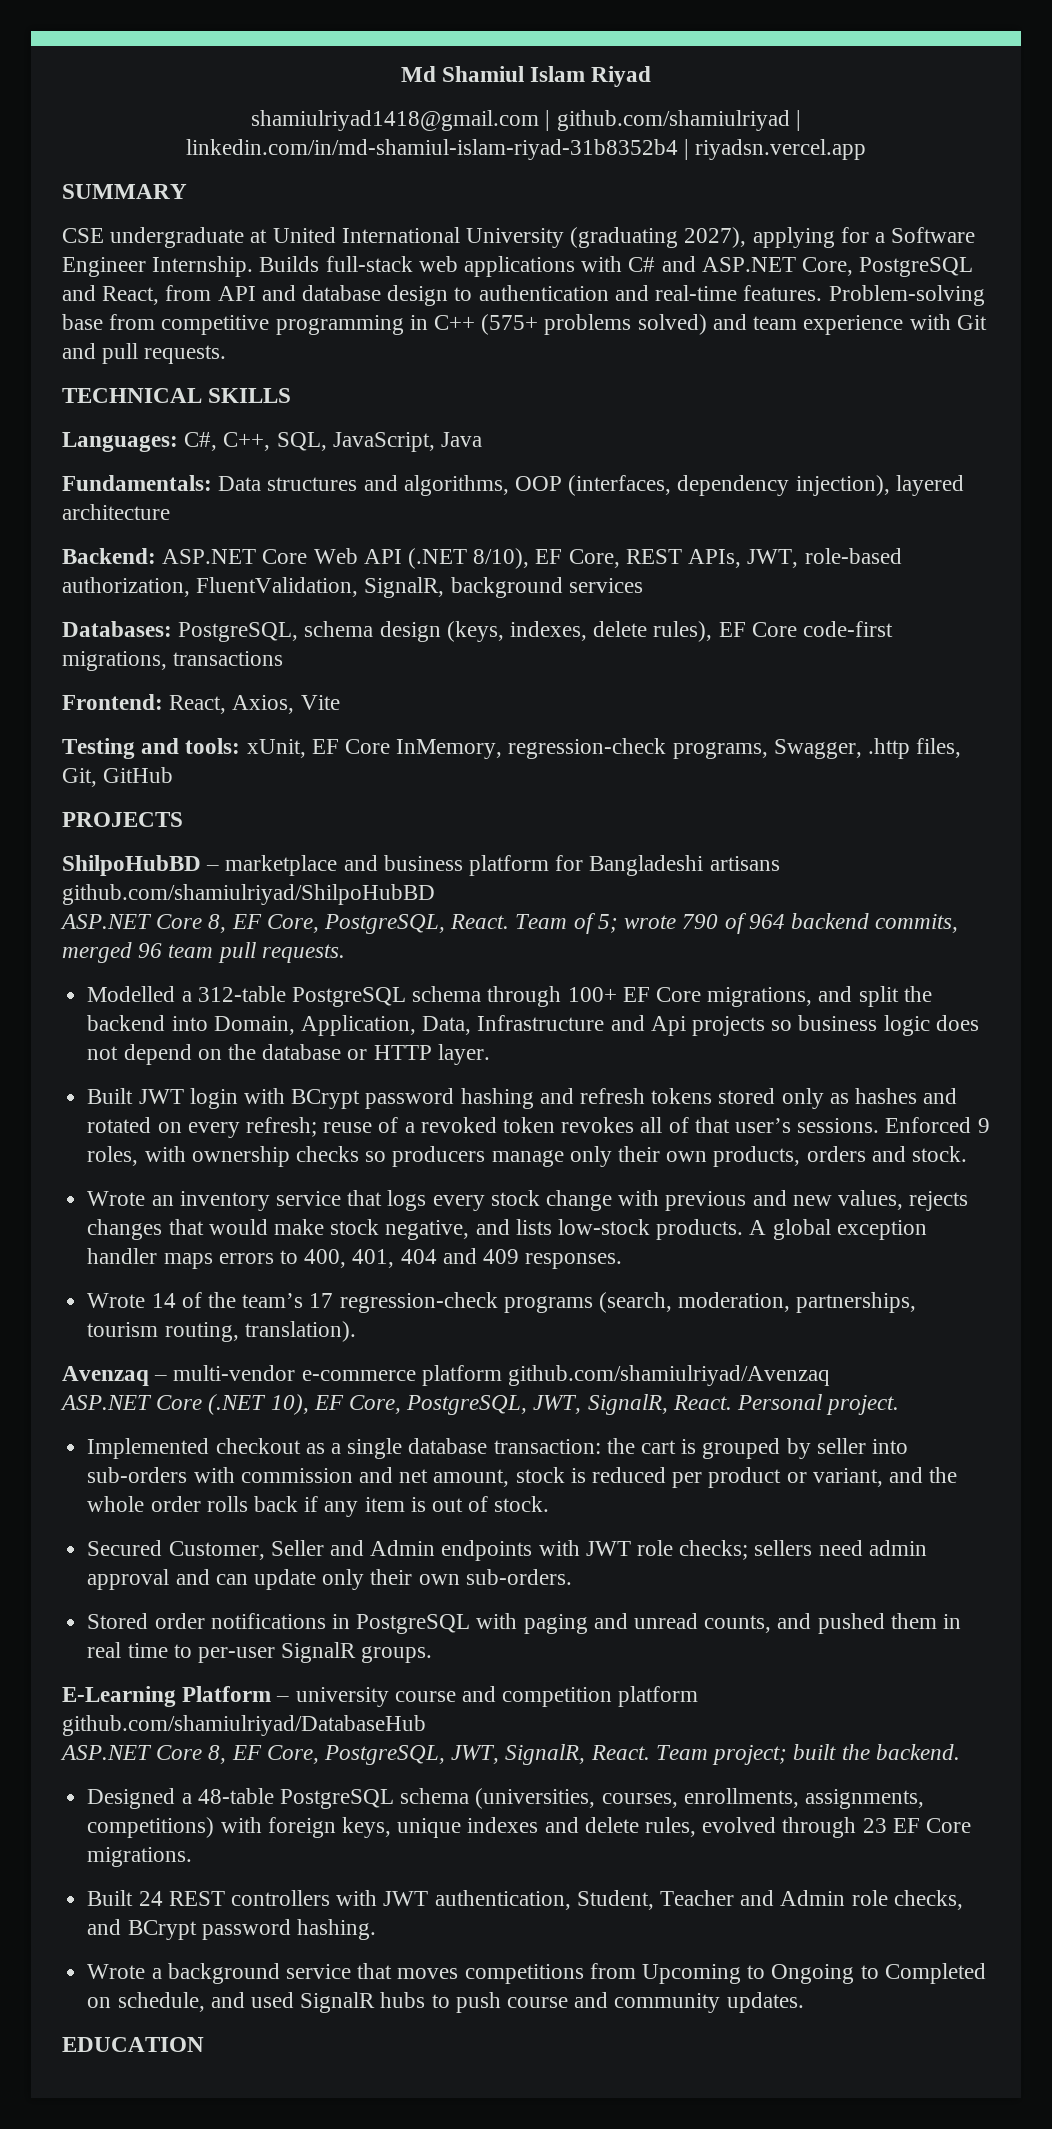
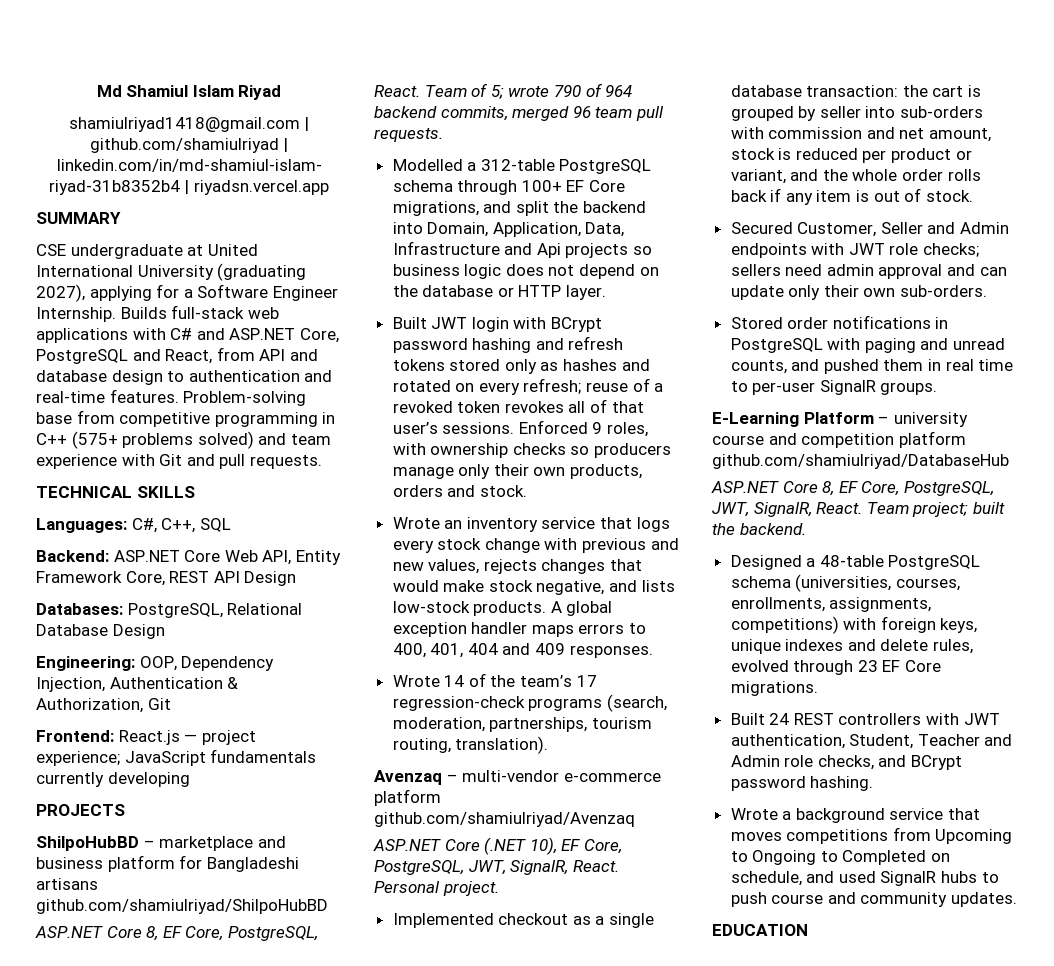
[276,432,483,452] [62,475,964,496] [62,504,170,520] [62,548,902,569] [62,577,643,598] [62,621,894,642] [62,651,284,671] [62,694,340,714] [62,738,962,759] [62,767,174,787] SQL, JavaScript, Java // Fundamentals: Data structures and algorithms, OOP (interfaces, dependency injection), layered architecture // Backend: ASP.NET Core Web API (.NET 8/10), EF Core, REST APIs, JWT, role-based authorization, FluentValidation, SignalR, background services // Databases: PostgreSQL, schema design (keys, indexes, delete rules), EF Core code-first migrations, transactions // Frontend: React, Axios, Vite // Testing and tools: xUnit, EF Core InMemory, regression-check programs, Swagger, .http files, Git, GitHub -> [199,518,231,532] [36,550,341,565] [36,571,297,586] [36,603,303,618] [36,624,165,639] [36,656,275,671] [36,677,239,692] [36,698,171,713] [36,730,256,745] [36,749,317,766] [36,772,190,787] SQL // Backend: ASP.NET Core Web API, Entity Framework Core, REST API Design // Databases: PostgreSQL, Relational Database Design // Engineering: OOP, Dependency Injection, Authentication & Authorization, Git // Frontend: React.js — project experience; JavaScript fundamentals currently developing

